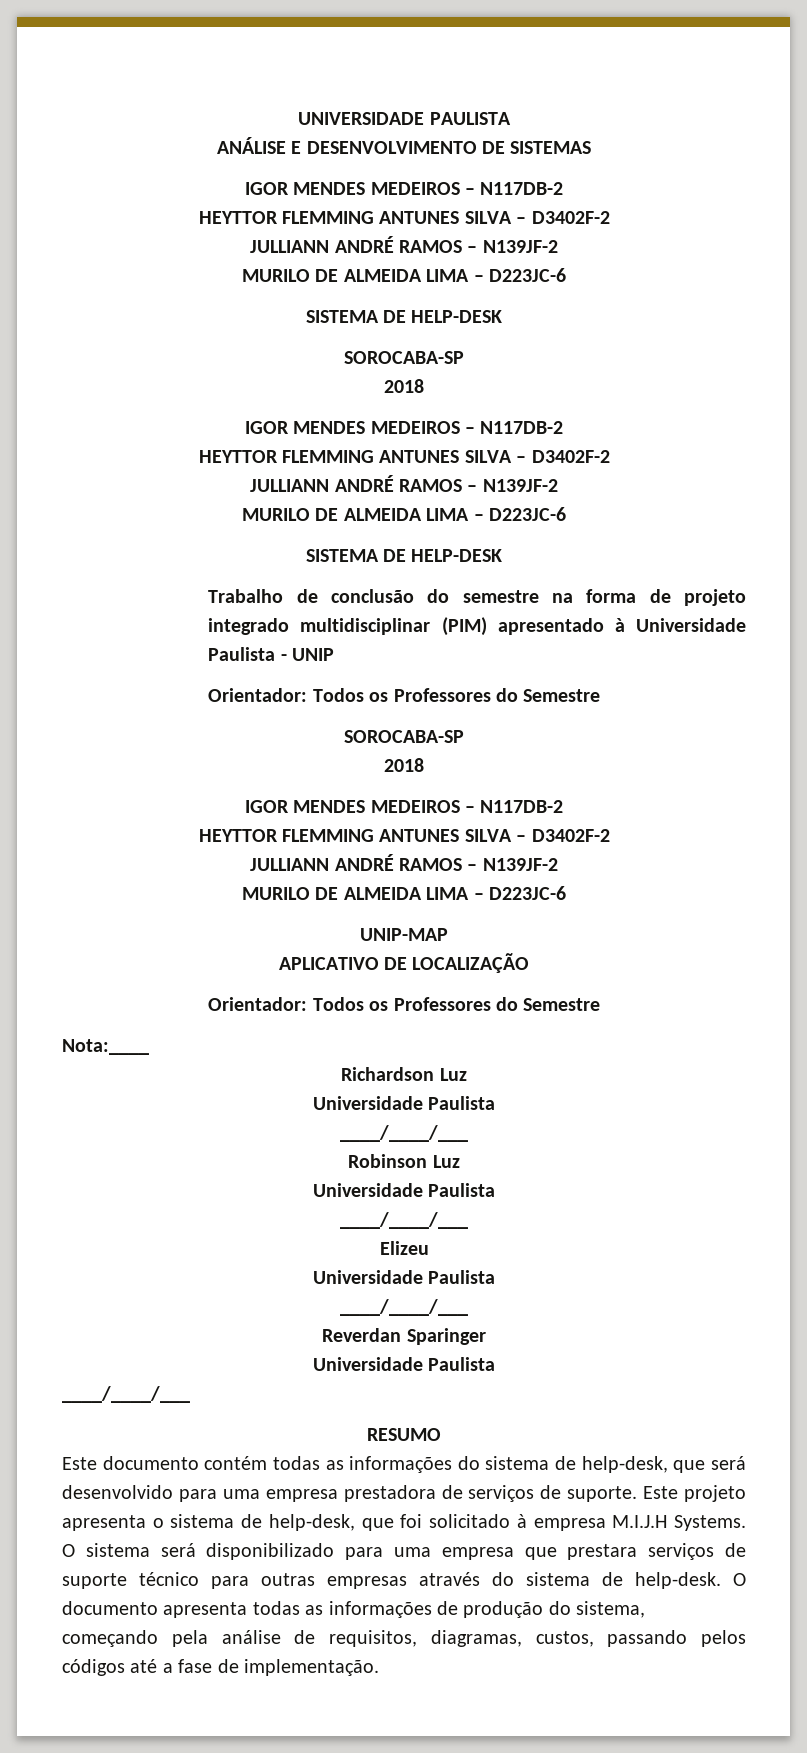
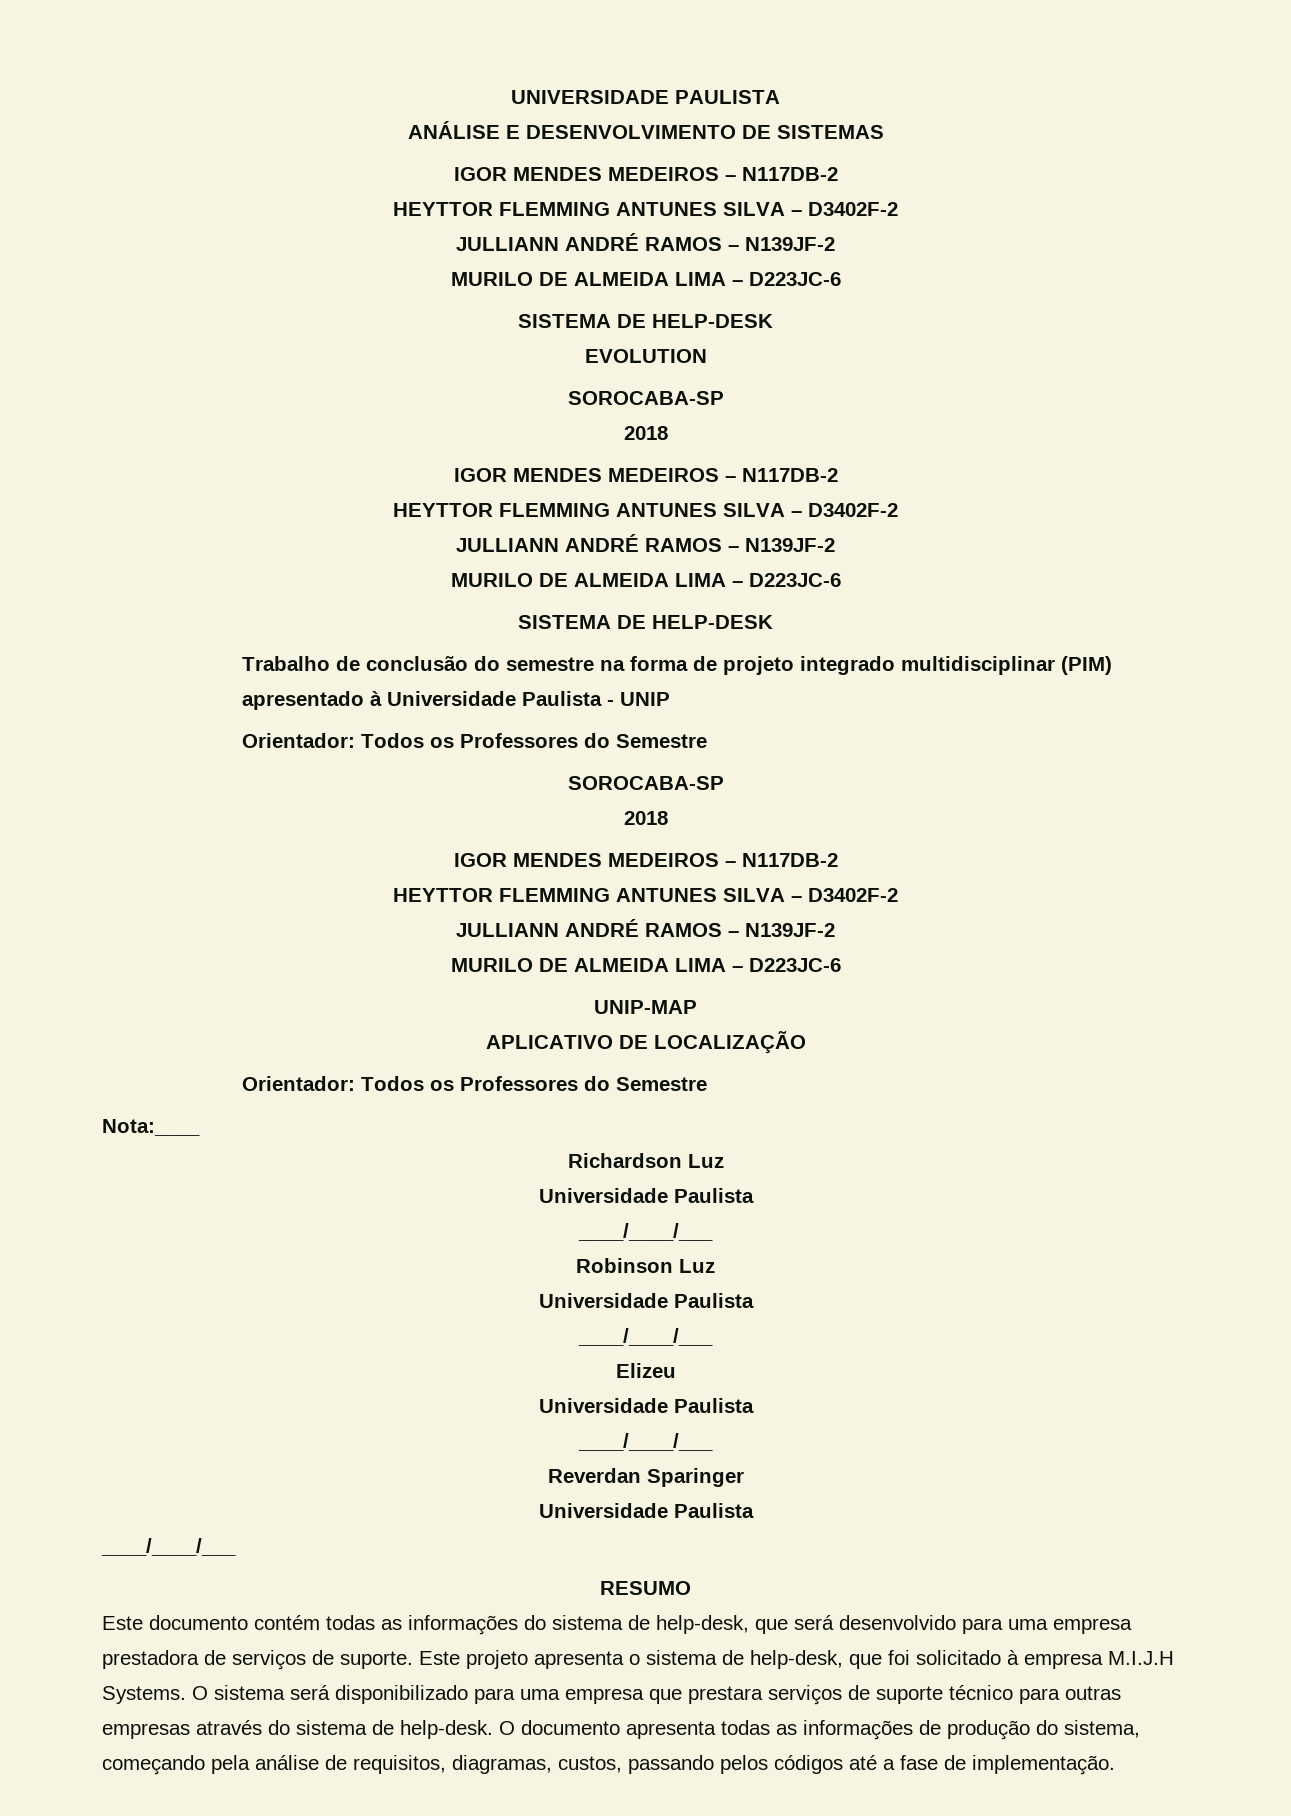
(503, 316) none -> [584,349,707,363] // EVOLUTION

